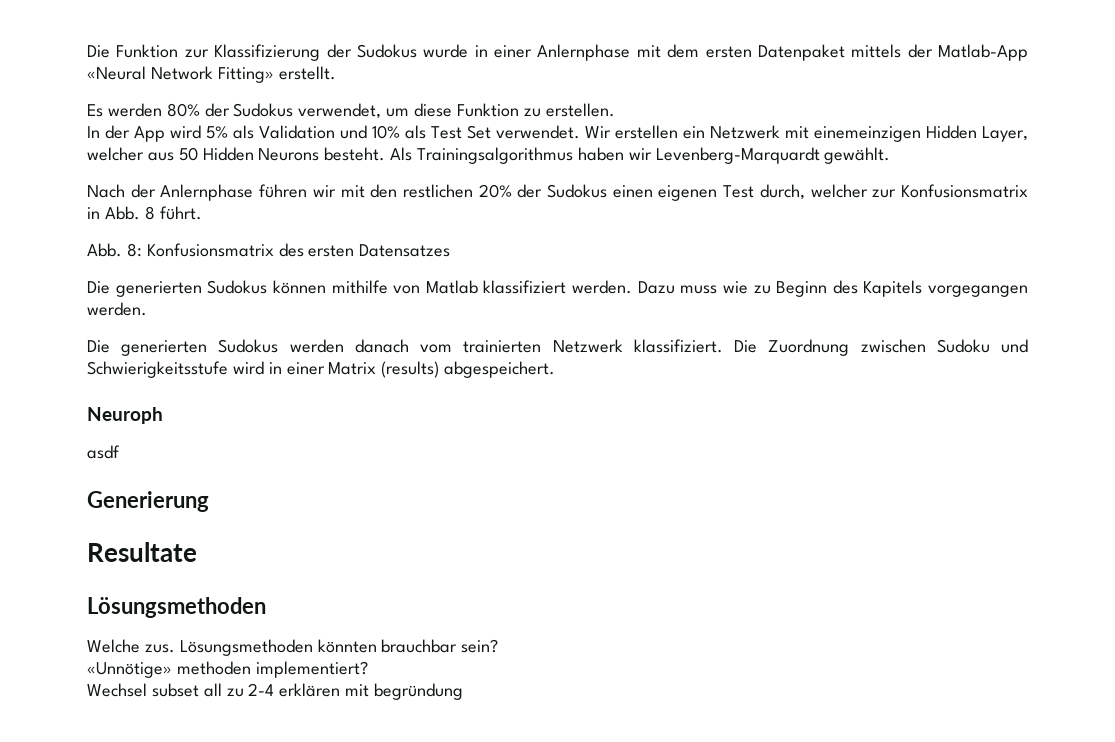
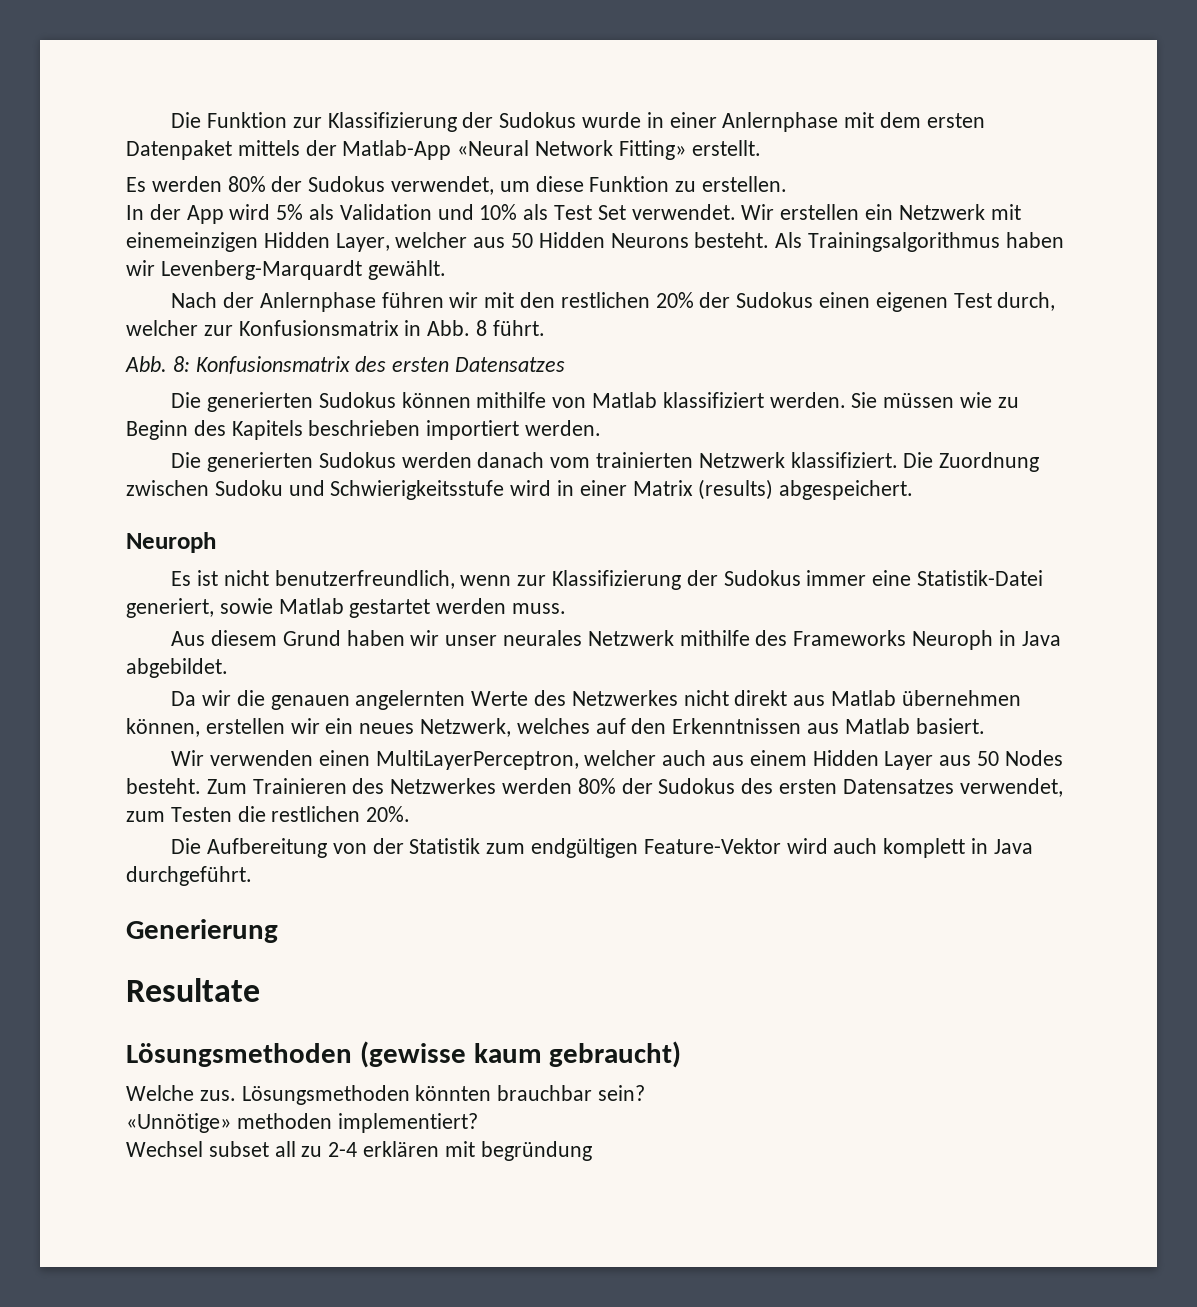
[637,281,718,294] Dazu muss -> [851,392,955,408] Sie müssen
[928,285,1028,297] vorgegangen -> [308,420,520,440] beschrieben importiert
[87,445,120,459] asdf -> [171,570,1043,590] [126,598,567,618] [171,630,1061,650] [126,658,228,678] [171,690,1021,710] [126,718,985,737] [171,750,1063,770] [126,778,1063,797] [126,806,411,822] [171,838,1033,858] [126,866,252,886] Es ist nicht benutzerfreundlich, wenn zur Klassifizierung der Sudokus immer eine Statistik-Datei generiert, sowie Matlab gestartet werden muss. // Aus diesem Grund haben wir unser neurales Netzwerk mithilfe des Frameworks Neuroph in Java abgebildet. // Da wir die genauen angelernten Werte des Netzwerkes nicht direkt aus Matlab übernehmen können, erstellen wir ein neues Netzwerk, welches auf den Erkenntnissen aus Matlab basiert. // Wir verwenden einen MultiLayerPerceptron, welcher auch aus einem Hidden Layer aus 50 Nodes besteht. Zum Trainieren des Netzwerkes werden 80% der Sudokus des ersten Datensatzes verwendet, zum Testen die restlichen 20%. // Die Aufbereitung von der Statistik zum endgültigen Feature-Vektor wird auch komplett in Java durchgeführt.
(266, 607) none -> [359,1041,682,1068] (gewisse kaum gebraucht)

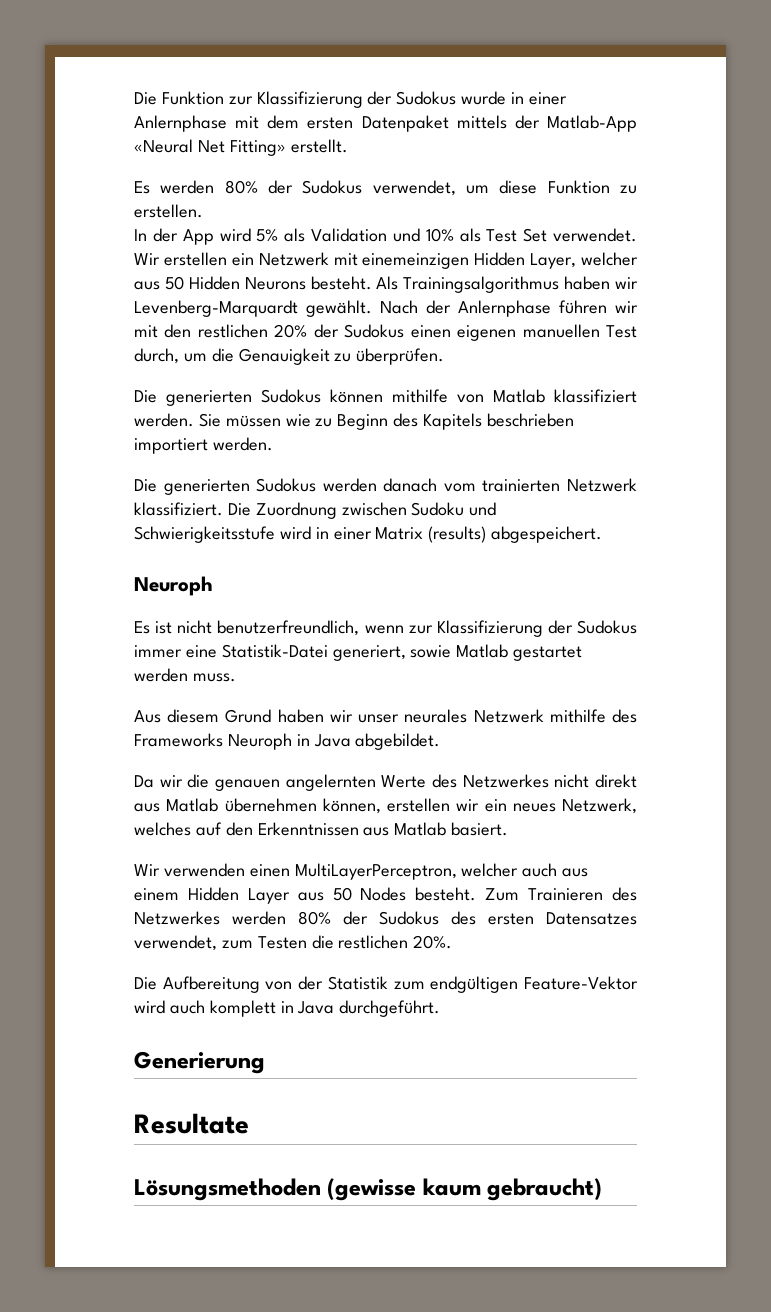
[535,140,614,156] Network -> [197,140,225,153] Net
(446, 270) // -> (372, 308) none
(948, 302) none -> [522,324,600,338] manuellen
[126,320,545,336] [125,356,566,374] welcher zur Konfusionsmatrix in Abb. 8 führt. // Abb. 8: Konfusionsmatrix des ersten Datensatzes -> [183,348,445,365] um die Genauigkeit zu überprüfen.
[126,1085,646,1105] [126,1113,478,1133] [126,1141,592,1161] // Welche zus. Lösungsmethoden könnten brauchbar sein? // «Unnötige» methoden implementiert? // Wechsel subset all zu 2-4 erklären mit begründung -> (603, 1189) none

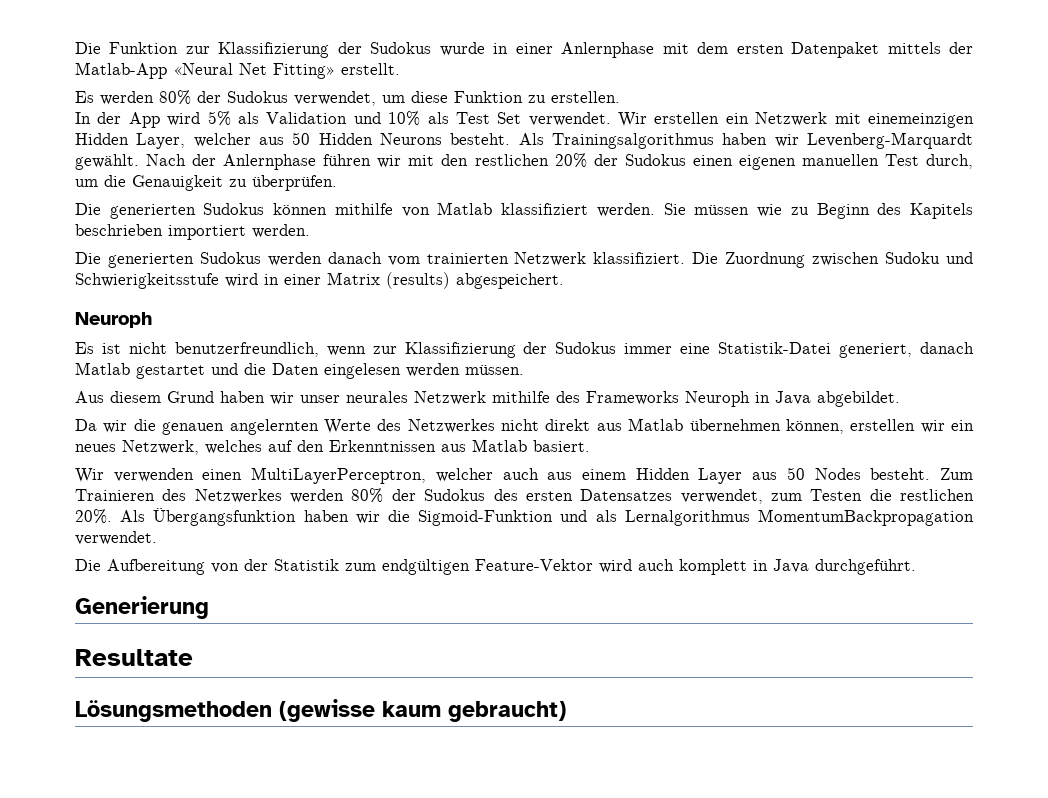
[410,645,452,658] sowie -> [919,342,974,354] danach
[134,668,236,682] werden muss. -> [211,363,524,379] und die Daten eingelesen werden müssen.
(453, 942) none -> [120,508,975,526] [75,531,157,545] Als Übergangsfunktion haben wir die Sigmoid-Funktion und als Lernalgorithmus MomentumBackpropagation verwendet.

